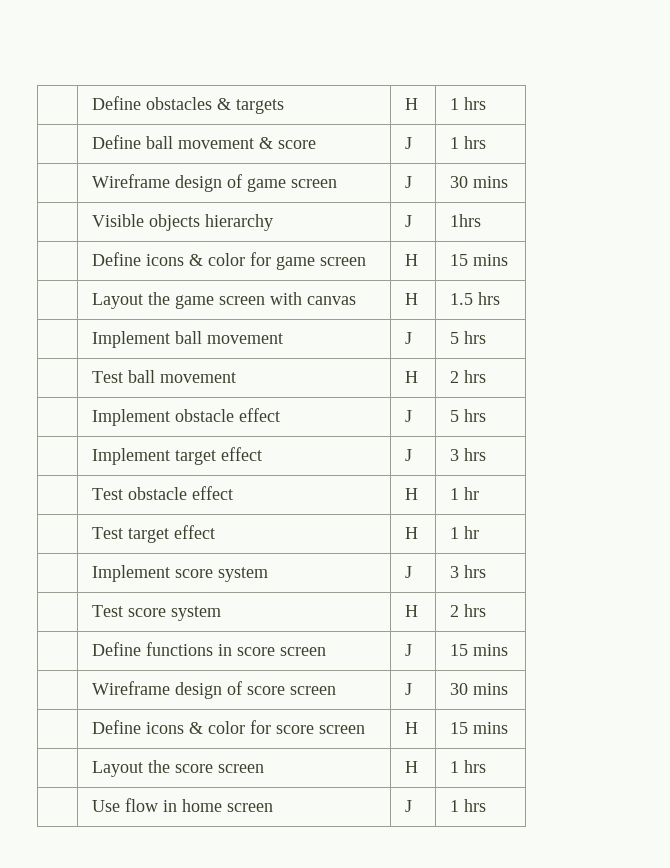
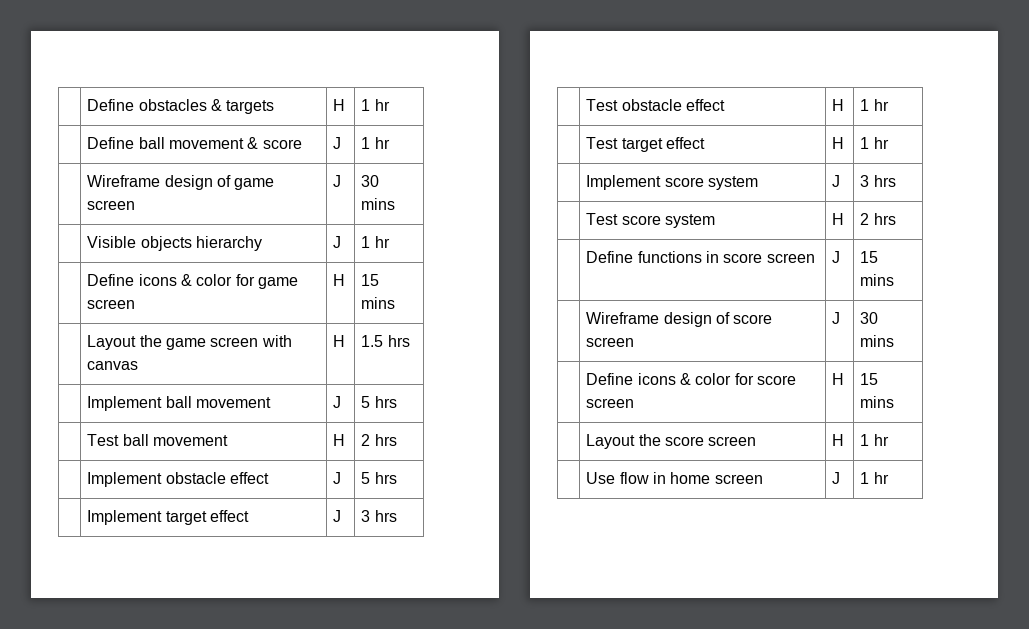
[464,97,487,110] hrs -> [374,99,390,111] hr
[464,136,487,149] hrs -> [374,137,390,149] hr
[450,214,482,227] 1hrs -> [361,236,390,248] 1 hr
[464,760,487,773] hrs -> [873,434,889,446] hr
[464,799,487,812] hrs -> [873,472,889,484] hr

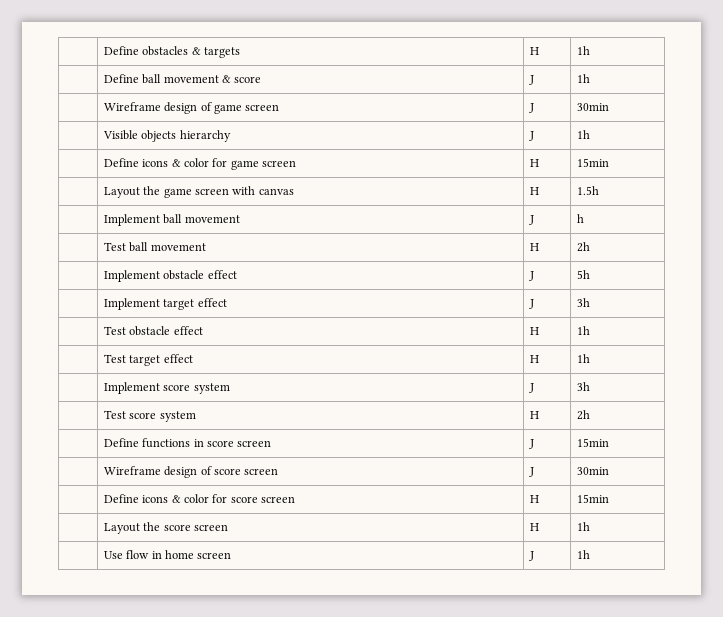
[361,99,390,111] 1 hr -> [576,46,590,55] 1h
[361,137,390,149] 1 hr -> [576,74,590,83] 1h
[361,175,380,187] [361,198,396,210] 30 mins -> [576,103,609,111] 30min
[361,236,390,248] 1 hr -> [576,130,590,139] 1h
[361,274,380,286] [361,297,396,309] 15 mins -> [576,158,609,167] 15min
[361,335,410,347] 1.5 hrs -> [576,186,599,195] 1.5h
[361,396,397,408] 5 hrs -> [576,214,584,223] h
[361,434,397,446] 2 hrs -> [576,242,590,252] 2h
[361,472,397,484] 5 hrs -> [576,270,590,279] 5h
[361,510,397,522] 3 hrs -> [576,298,590,307] 3h
[860,99,889,111] 1 hr -> [576,326,590,335] 1h
[860,137,889,149] 1 hr -> [576,354,590,363] 1h
[860,175,896,187] 3 hrs -> [576,382,590,391] 3h
[860,213,896,225] 2 hrs -> [576,410,590,420] 2h
[860,251,879,263] [860,274,895,286] 15 mins -> [576,438,609,447] 15min
[860,312,879,324] [860,335,895,347] 30 mins -> [576,467,609,475] 30min
[860,373,879,385] [860,396,895,408] 15 mins -> [576,494,609,503] 15min
[860,434,889,446] 1 hr -> [576,522,590,531] 1h
[860,472,889,484] 1 hr -> [576,550,590,559] 1h

